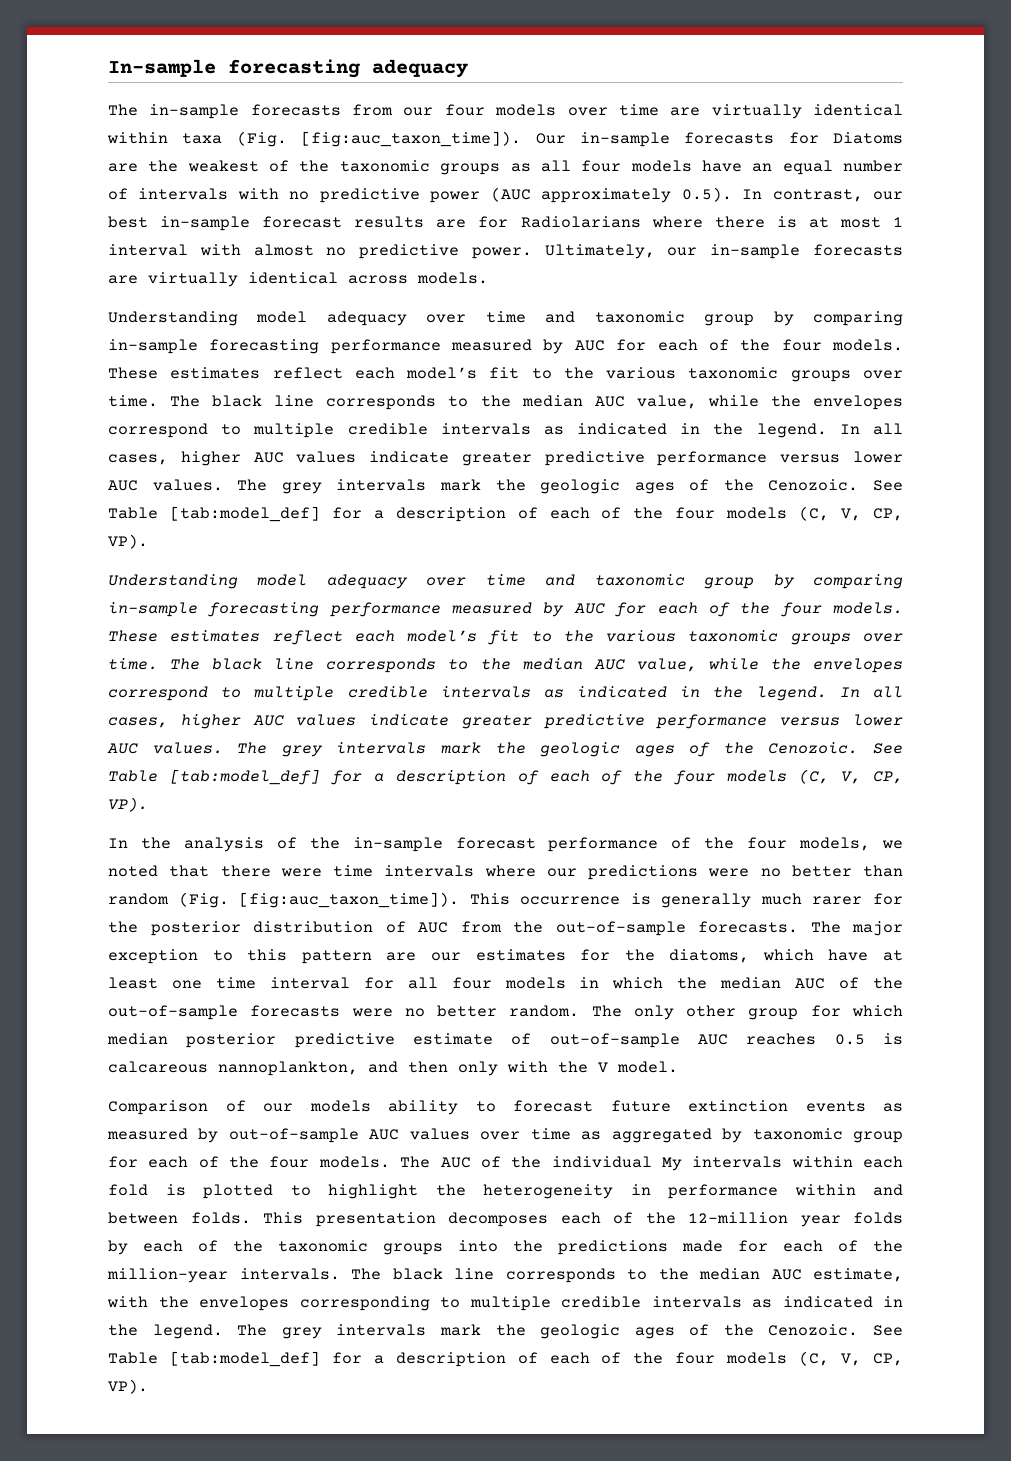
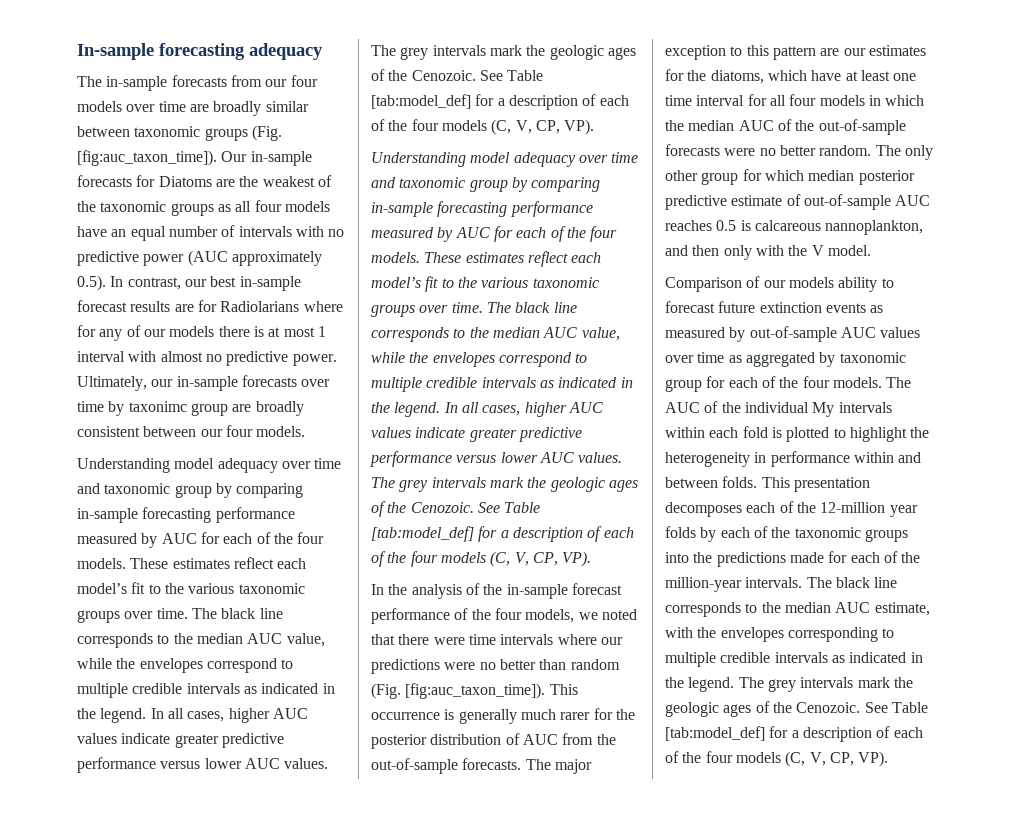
[711,104,904,119] [107,132,223,144] virtually identical within taxa -> [213,101,309,116] [77,126,248,141] broadly similar between taxonomic groups
(703, 222) none -> [77,325,215,341] for any of our models
[108,272,408,287] are virtually identical across -> [301,379,331,387] [77,401,304,416] [77,425,253,437] over time by taxonimc group are broadly consistent between our four

